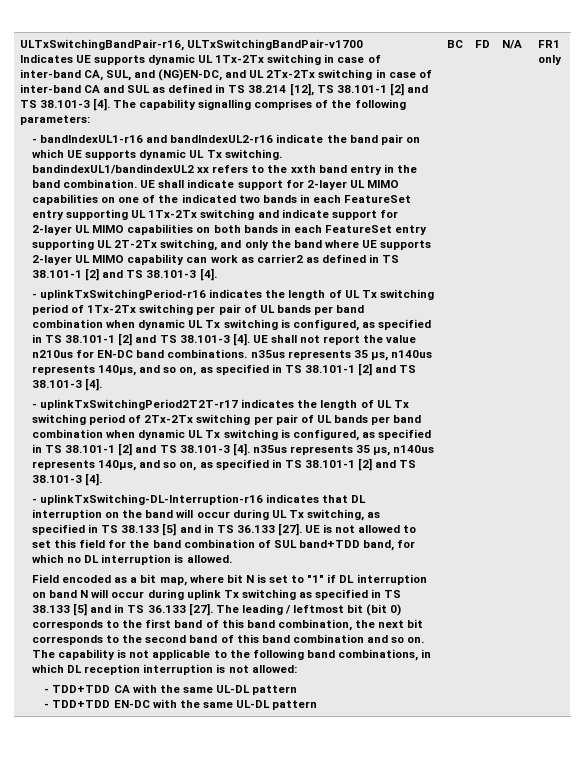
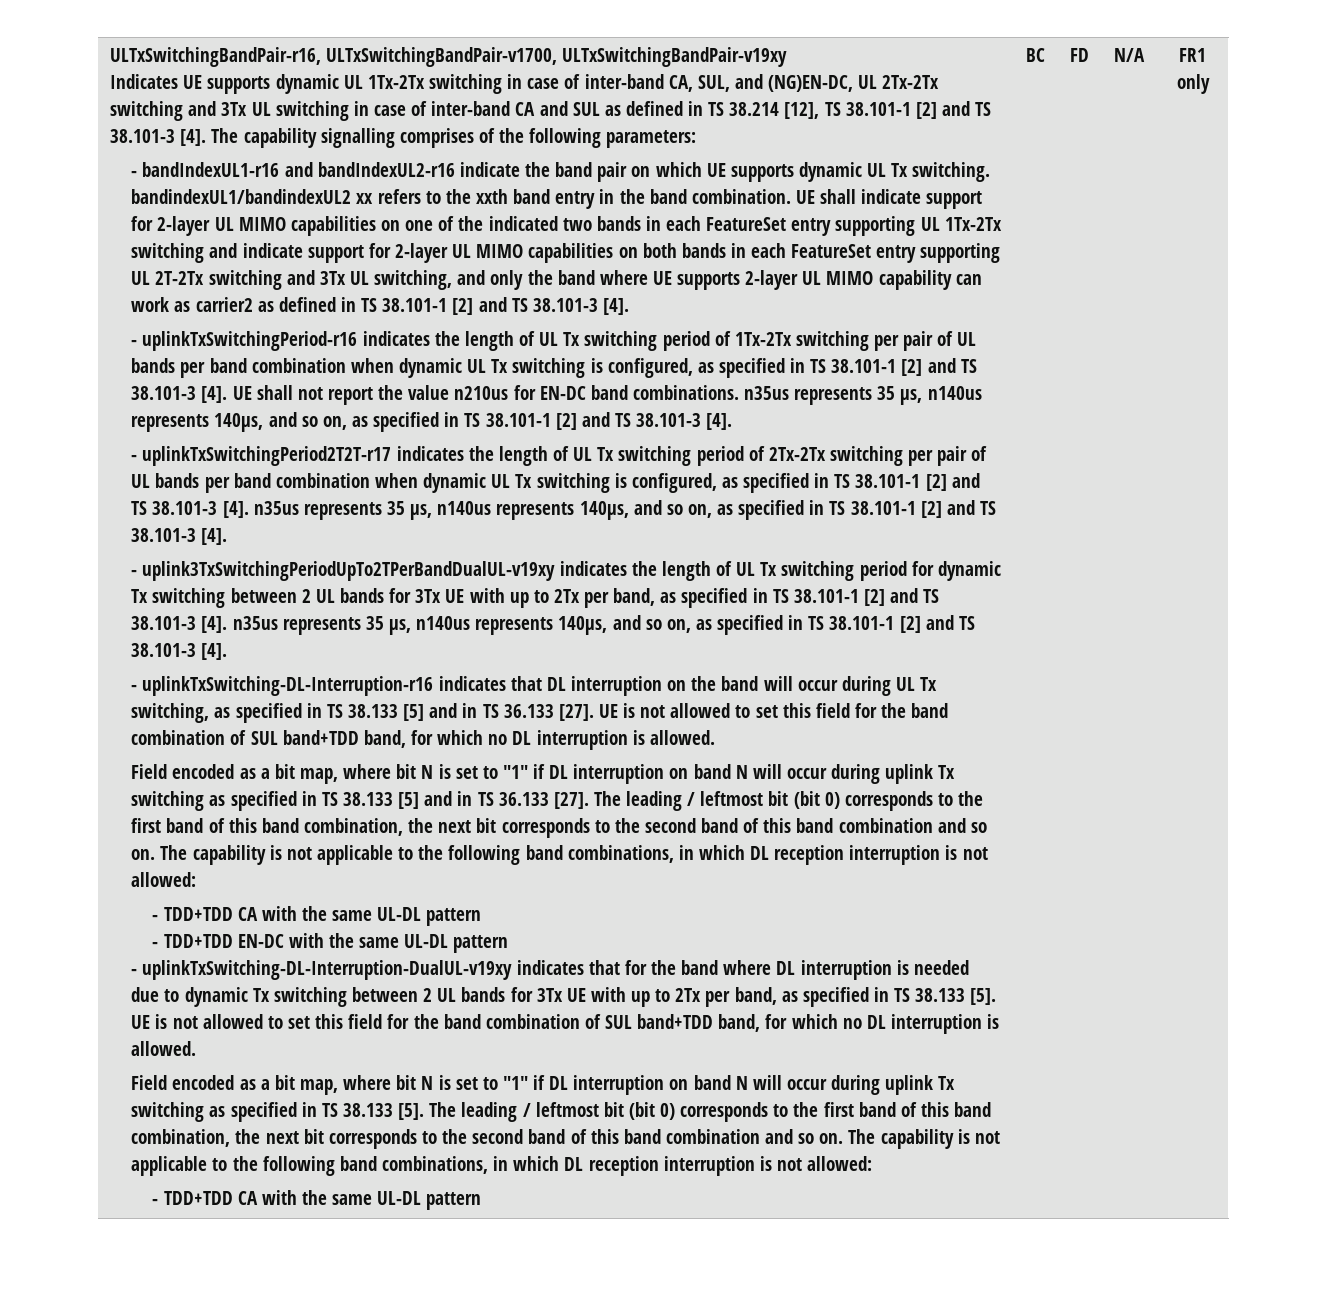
[186,39,363,50] ULTxSwitchingBandPair-v1700 -> [326,47,788,67] ULTxSwitchingBandPair-v1700, ULTxSwitchingBandPair-v19xy
[225,70,247,78] and -> (854, 83) none
(373, 74) none -> [188,101,349,121] and 3Tx UL switching
(158, 244) none -> [208,270,369,290] switching and 3Tx UL
(103, 479) none -> [131,561,1001,581] [131,588,940,608] [131,615,975,635] [131,643,228,660] // - uplink3TxSwitchingPeriodUpTo2TPerBandDualUL-v19xy indicates the length of UL Tx switching period for dynamic Tx switching between 2 UL bands for 3Tx UE with up to 2Tx per band, as specified in TS 38.101-1 [2] and TS 38.101-3 [4]. n35us represents 35 µs, n140us represents 140µs, and so on, as specified in TS 38.101-1 [2] and TS 38.101-3 [4].
(318, 705) none -> [131,960,969,980] [131,987,997,1007] [131,1014,1000,1034] [131,1041,197,1056] [131,1075,956,1095] [131,1102,992,1122] [131,1129,1000,1149] [131,1156,873,1176] [152,1190,482,1210] // - uplinkTxSwitching-DL-Interruption-DualUL-v19xy indicates that for the band where DL interruption is needed due to dynamic Tx switching between 2 UL bands for 3Tx UE with up to 2Tx per band, as specified in TS 38.133 [5]. UE is not allowed to set this field for the band combination of SUL band+TDD band, for which no DL interruption is allowed. // Field encoded as a bit map, where bit N is set to "1" if DL interruption on band N will occur during uplink Tx switching as specified in TS 38.133 [5]. The leading / leftmost bit (bit 0) corresponds to the first band of this band combination, the next bit corresponds to the second band of this band combination and so on. The capability is not applicable to the following band combinations, in which DL reception interruption is not allowed: // - TDD+TDD CA with the same UL-DL pattern

